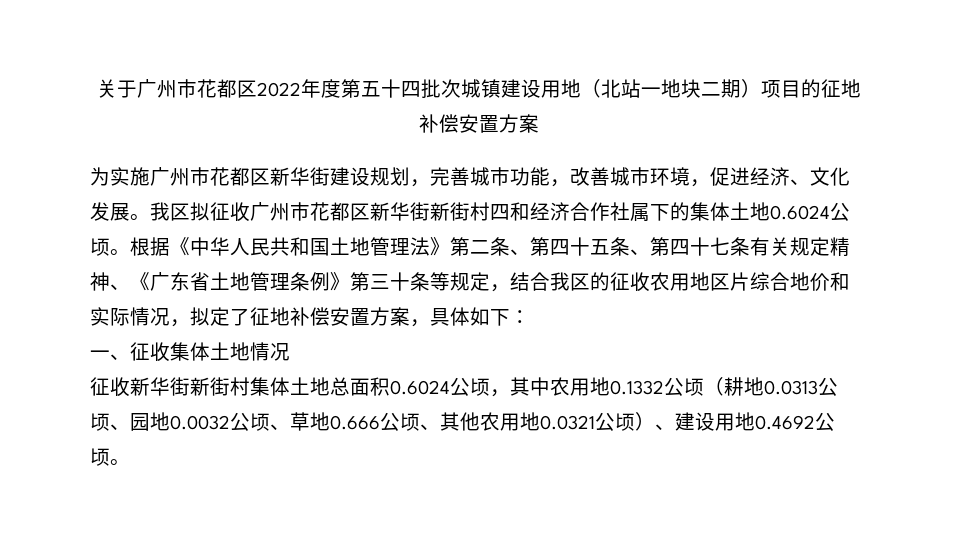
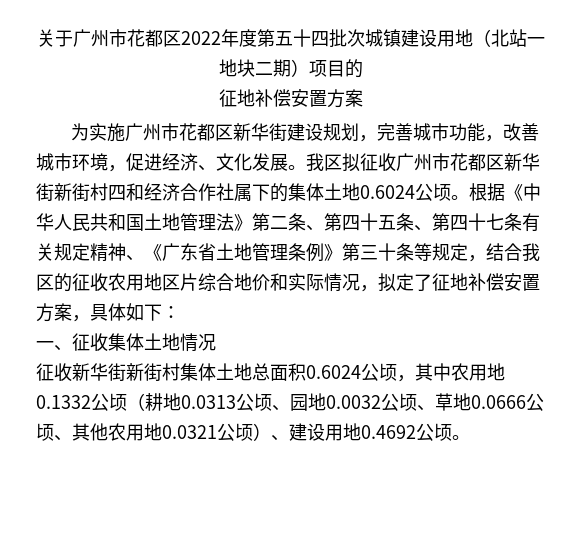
(821, 88) none -> (363, 68) //
[330,415,380,430] 0.666 -> [471,395,526,409] 0.0666

